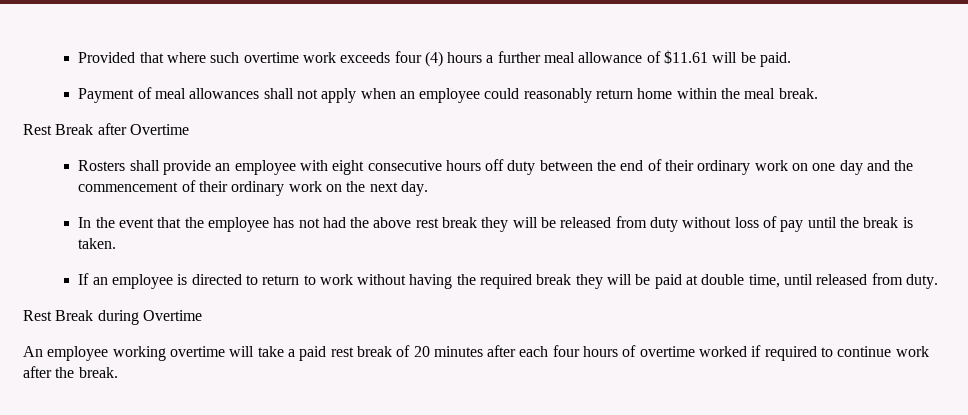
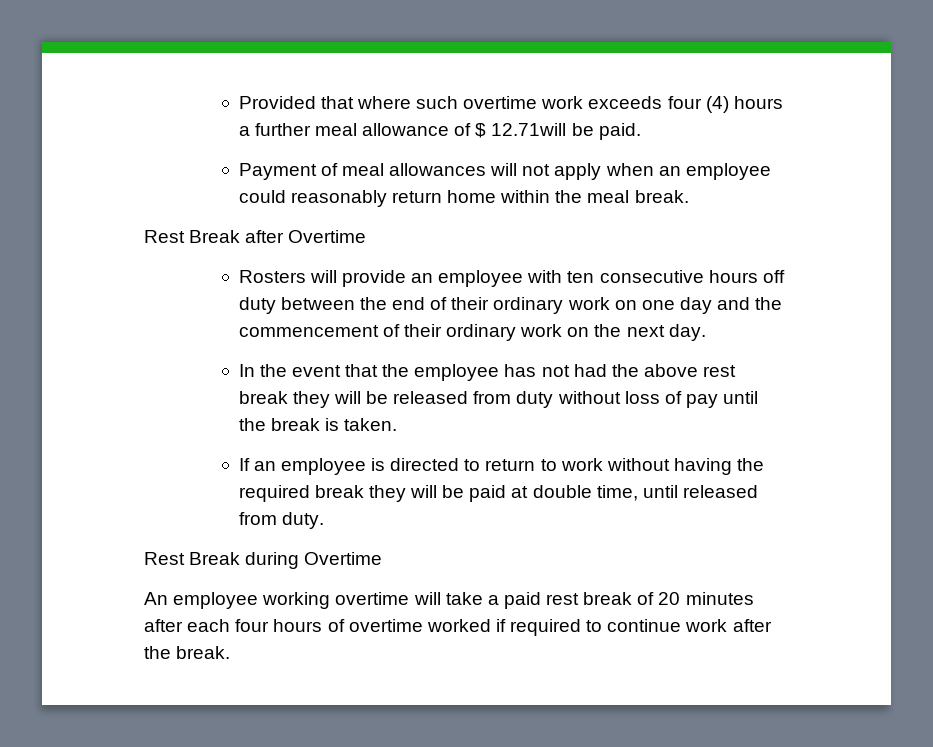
[664,50,738,64] $11.61 will -> [475,123,567,138] $ 12.71will
[263,88,294,99] shall -> [490,163,518,176] will
[129,160,160,171] shall -> [309,270,337,283] will
[332,160,365,175] eight -> [567,271,595,283] ten

